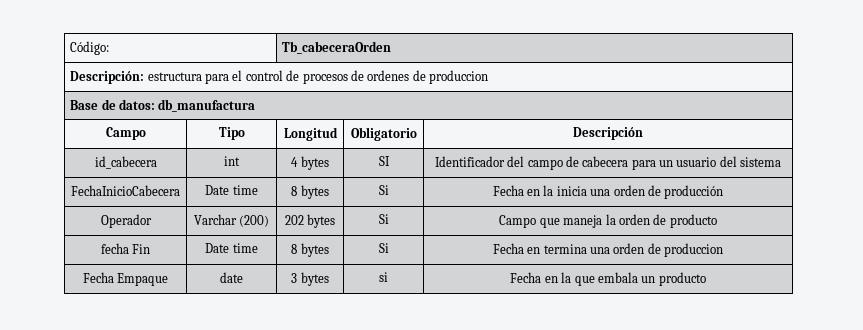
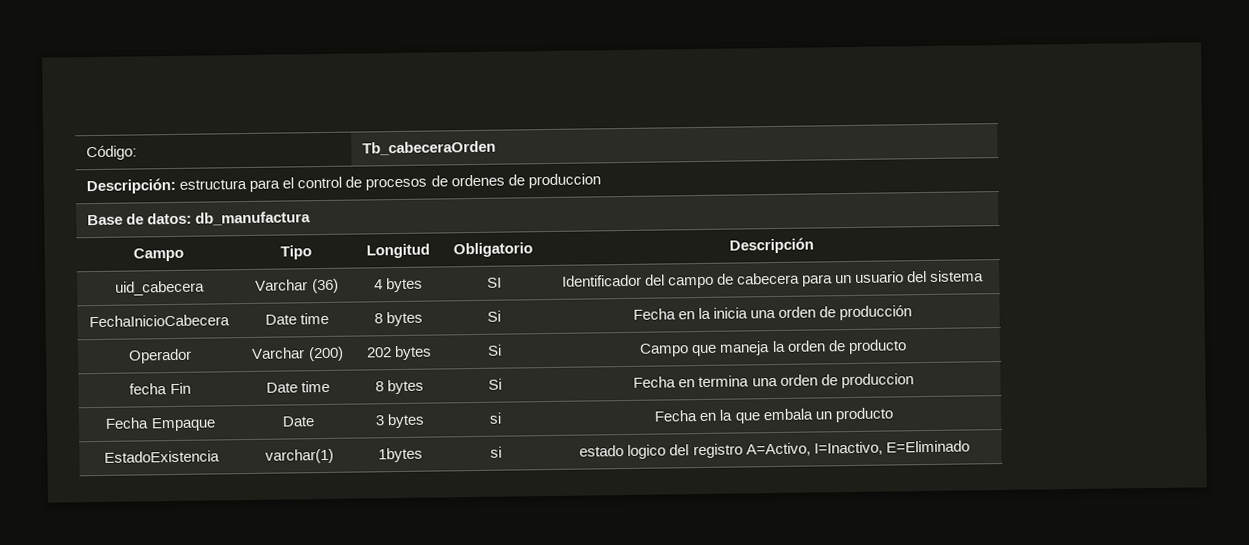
[94,156,157,169] [224,156,241,166] id_cabecera | int -> [114,280,205,296] [255,278,339,294] uid_cabecera | Varchar (36)
[220,272,244,283] date -> [282,416,315,427] Date
(706, 279) none -> [103,450,220,463] [264,448,334,464] [378,447,423,463] [490,446,502,458] [579,440,970,459] // EstadoExistencia | varchar(1) | 1bytes | si | estado logico del registro A=Activo, I=Inactivo, E=Eliminado

